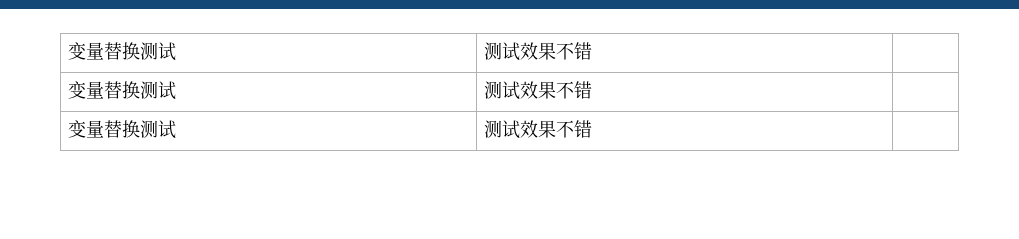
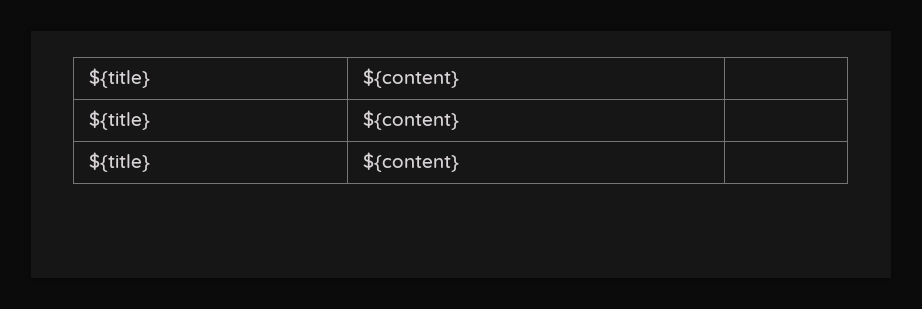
[67,42,176,61] [483,42,592,61] [67,81,176,100] [483,81,592,100] [67,120,176,139] [483,120,592,139] 变量替换测试 | 测试效果不错 | // 变量替换测试 | 测试效果不错 | // 变量替换测试 | 测试效果不错 -> [88,68,150,88] [362,68,459,88] [88,110,150,130] [362,110,459,130] [88,152,150,172] [362,152,459,172] ${title} | ${content} | // ${title} | ${content} | // ${title} | ${content}

